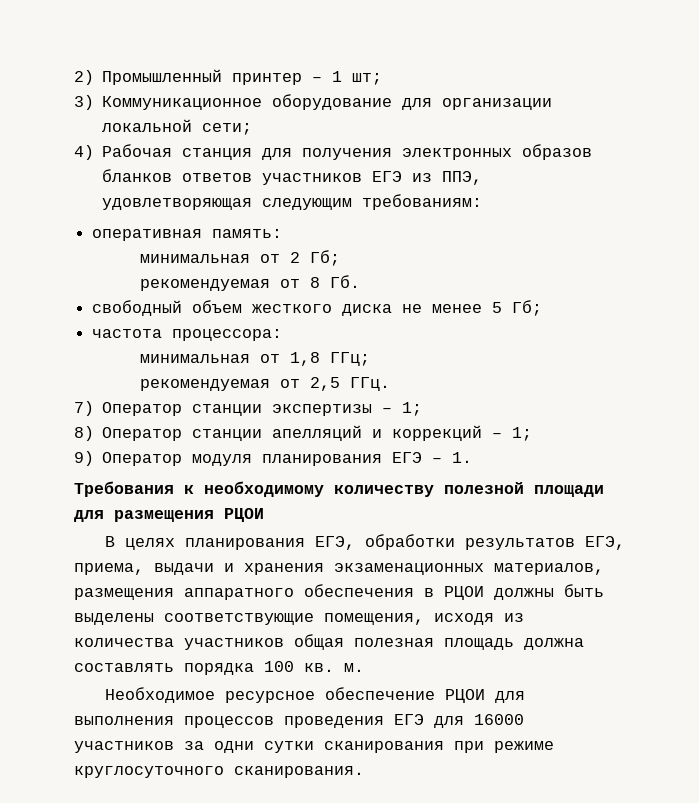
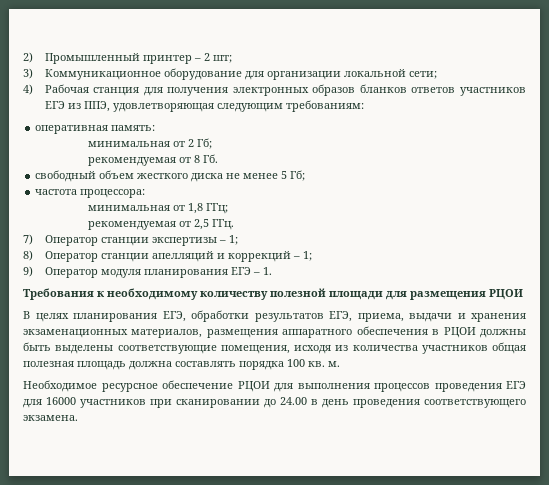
[332,71,343,82] 1 -> [203,53,210,61] 2
[184,741,554,753] [74,766,364,778] за одни сутки сканирования при режиме круглосуточного сканирования. -> [150,397,526,408] [23,415,78,421] при сканировании до 24.00 в день проведения соответствующего экзамена.

